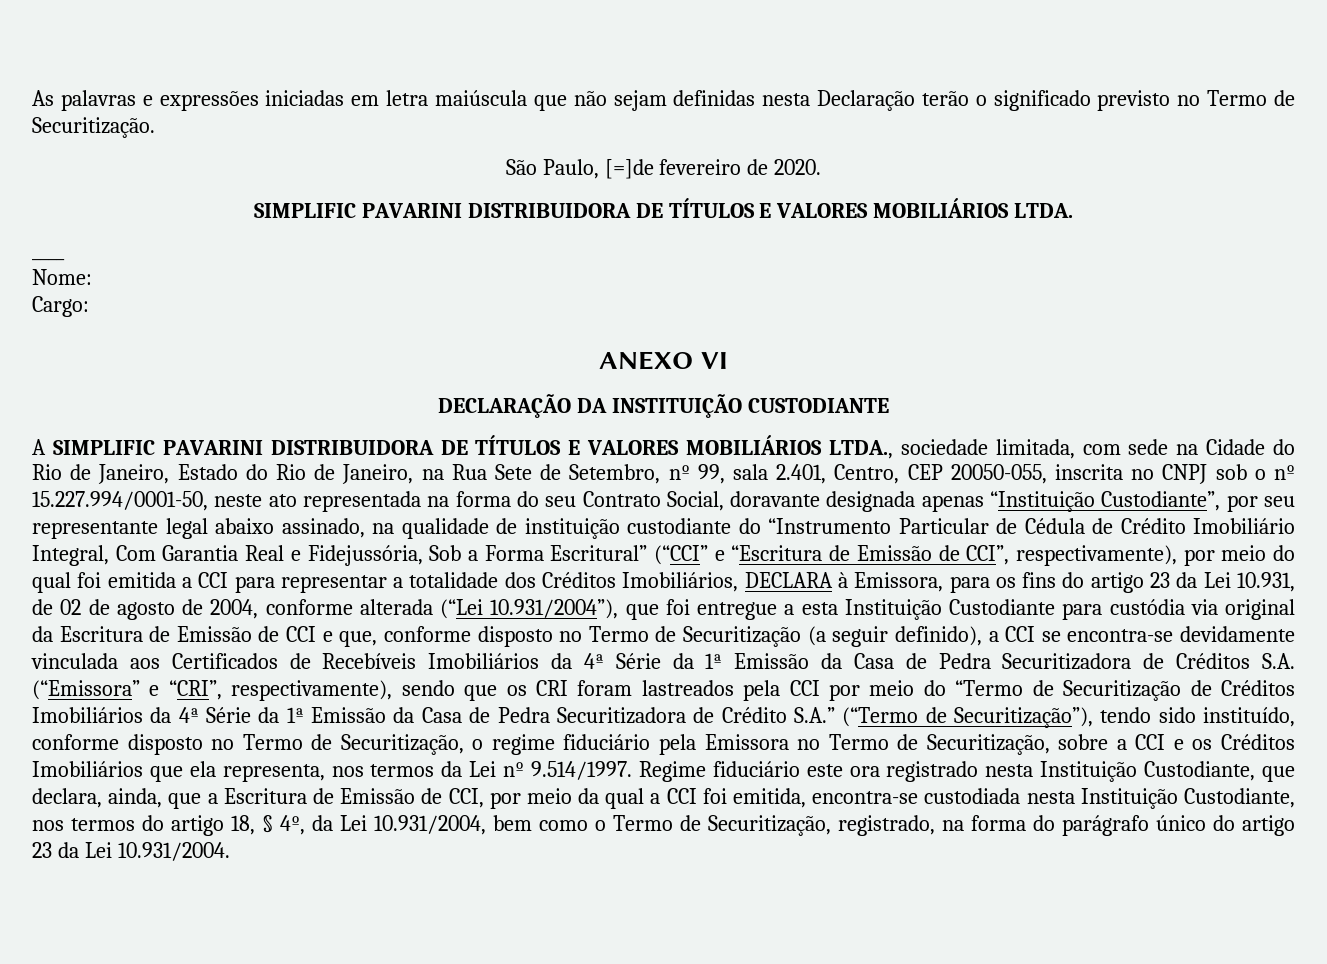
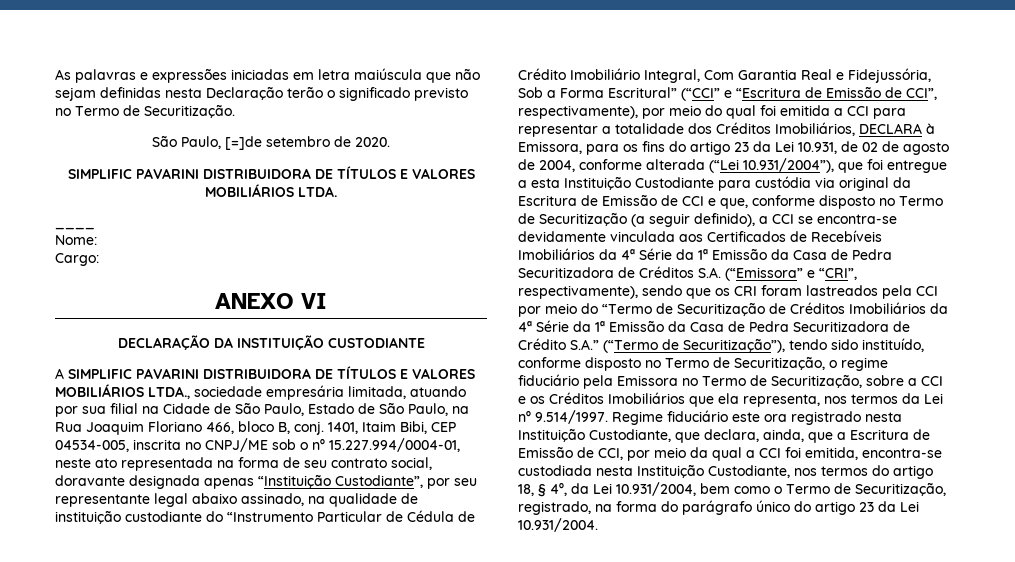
[659,159,742,175] fevereiro -> [266,136,330,147] setembro
[995,439,1295,459] [32,464,1047,484] limitada, com sede na Cidade do Rio de Janeiro, Estado do Rio de Janeiro, na Rua Sete de Setembro, nº 99, sala 2.401, Centro, CEP 20050-055, -> [266,385,466,400] [55,402,469,417] [55,421,456,435] [55,440,129,452] empresária limitada, atuando por sua filial na Cidade de São Paulo, Estado de São Paulo, na Rua Joaquim Floriano 466, bloco B, conj. 1401, Itaim Bibi, CEP 04534-005,
[1162,464,1208,484] CNPJ -> [205,438,268,452] CNPJ/ME
[32,491,208,511] 15.227.994/0001-50, -> [329,438,460,452] 15.227.994/0004-01,
[516,491,724,511] do seu Contrato Social, -> [283,457,432,470] de seu contrato social,

